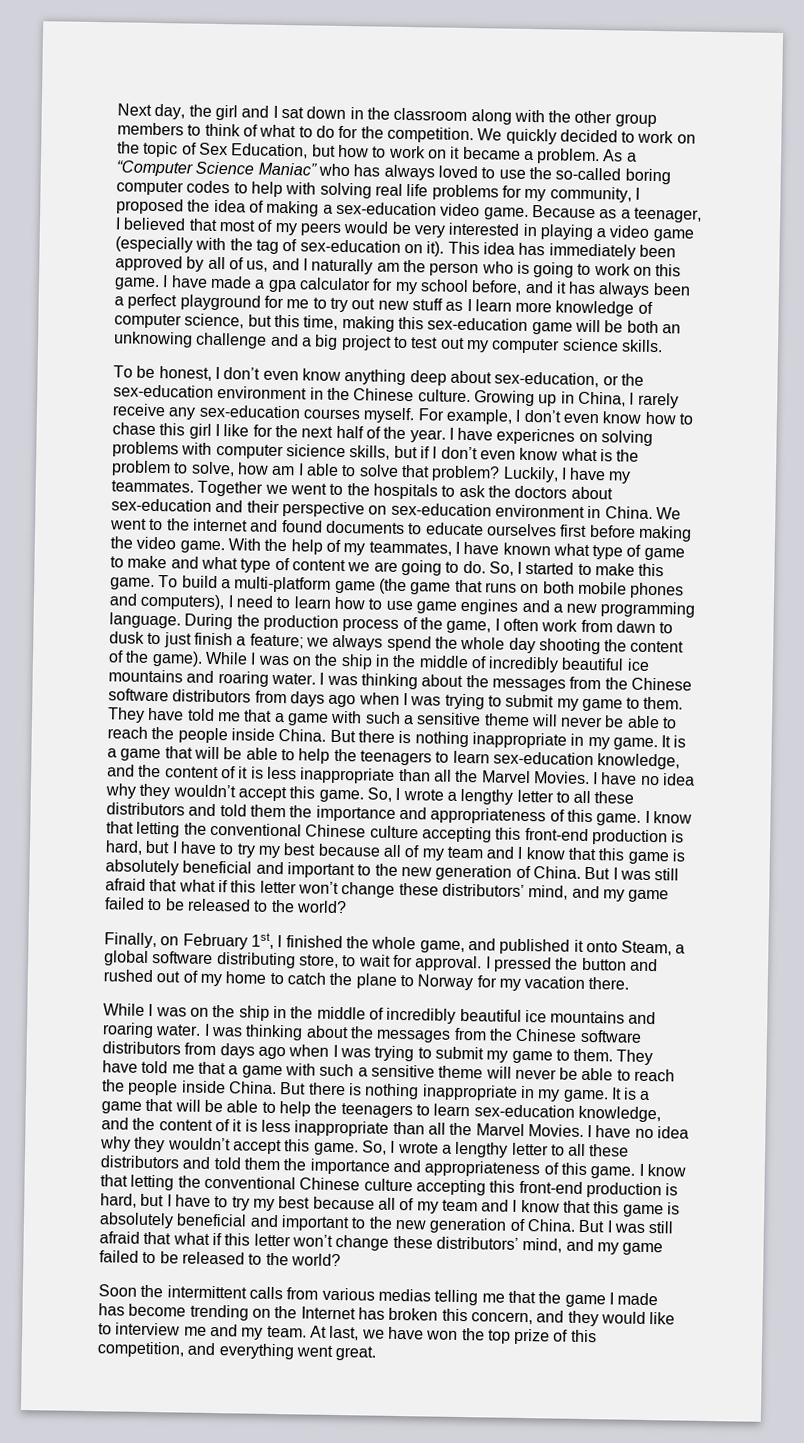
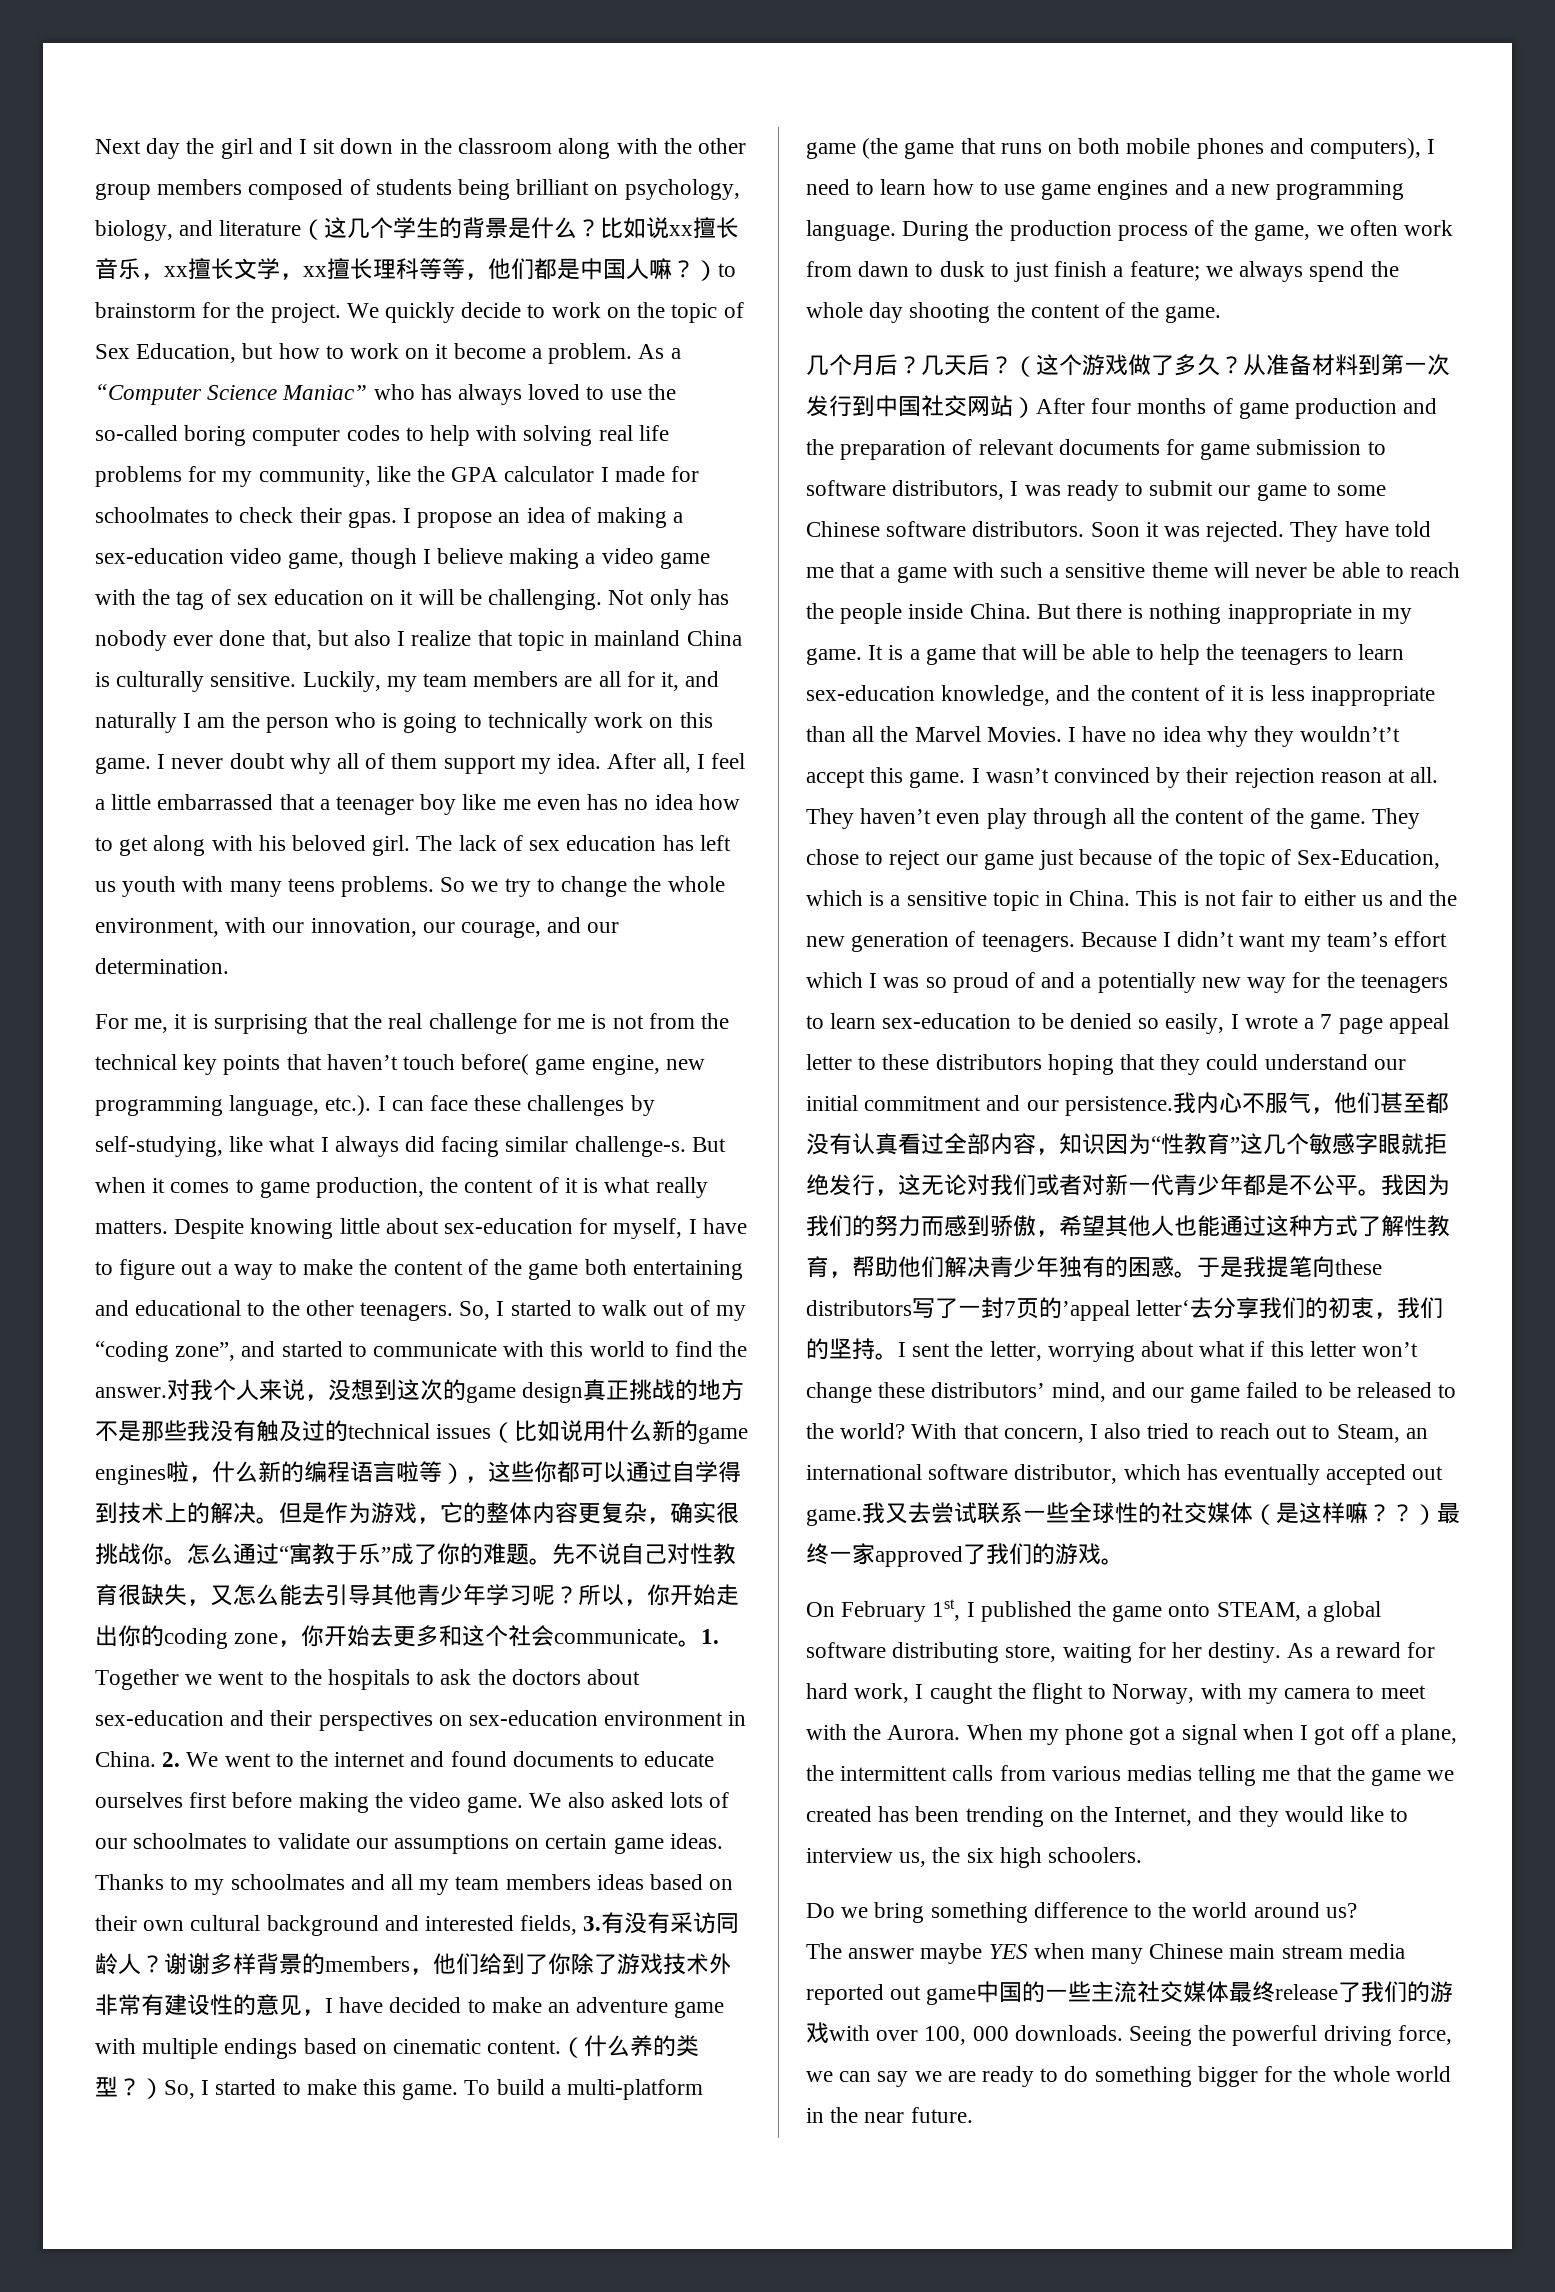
[154,103,186,120] day, -> [146,138,181,159] day
[280,106,304,119] sat -> [313,139,336,154] sit
[187,123,474,144] to think of what to do for the competition. -> [248,179,740,200] [95,217,740,241] [95,258,736,281] [95,302,341,323] composed of students being brilliant on psychology, biology, and literature（这几个学生的背景是什么？比如说xx擅长音乐，xx擅长文学，xx擅长理科等等，他们都是中国人嘛？）to brainstorm for the project.
[559,129,618,143] decided -> [461,302,522,318] decide
[462,146,521,160] became -> [453,343,526,359] become
[634,187,640,200] [116,198,211,215] I proposed the -> [376,466,700,482] [95,507,521,528] like the GPA calculator I made for schoolmates to check their gpas. I propose an
[483,205,702,223] [115,217,593,241] game. Because as a teenager, I believed that most of my peers would be very interested in playing -> [288,548,580,569] game, though I believe making
[115,236,193,253] (especially -> (710, 560) none
[299,239,676,260] [115,255,374,275] sex-education on it). This idea has immediately been approved by all of us, and I naturally -> [236,589,729,610] [95,630,742,651] [95,671,720,692] [95,712,192,733] sex education on it will be challenging. Not only has nobody ever done that, but also I realize that topic in mainland China is culturally sensitive. Luckily, my team members are all for it, and naturally I
(592, 269) none -> [487,712,588,733] technically
[170,275,691,298] [114,293,653,317] [114,313,681,335] [113,331,663,354] [113,365,644,388] [113,384,679,409] [112,403,693,425] [112,422,654,447] [112,441,640,462] [111,460,632,484] [111,480,194,493] have made a gpa calculator for my school before, and it has always been a perfect playground for me to try out new stuff as I learn more knowledge of computer science, but this time, making this sex-education game will be both an unknowing challenge and a big project to test out my computer science skills. // To be honest, I don’t even know anything deep about sex-education, or the sex-education environment in the Chinese culture. Growing up in China, I rarely receive any sex-education courses myself. For example, I don’t even know how to chase this girl I like for the next half of the year. I have expericnes on solving problems with computer sicience skills, but if I don’t even know what is the problem to solve, how am I able to solve that problem? Luckily, I have my teammates. -> [171,753,745,774] [95,794,740,815] [95,835,731,856] [95,876,725,897] [95,917,620,938] [95,958,229,974] [95,1013,729,1034] [95,1054,705,1075] [95,1095,655,1116] [95,1136,726,1157] [95,1177,708,1198] [95,1218,747,1239] [95,1259,743,1280] [95,1300,746,1321] [95,1341,748,1362] [95,1379,745,1403] [95,1420,749,1444] [95,1461,741,1485] [95,1502,739,1524] [95,1543,736,1565] [95,1584,739,1606] [95,1625,720,1649] never doubt why all of them support my idea. After all, I feel a little embarrassed that a teenager boy like me even has no idea how to get along with his beloved girl. The lack of sex education has left us youth with many teens problems. So we try to change the whole environment, with our innovation, our courage, and our determination. // For me, it is surprising that the real challenge for me is not from the technical key points that haven’t touch before( game engine, new programming language, etc.). I can face these challenges by self-studying, like what I always did facing similar challenge-s. But when it comes to game production, the content of it is what really matters. Despite knowing little about sex-education for myself, I have to figure out a way to make the content of the game both entertaining and educational to the other teenagers. So, I started to walk out of my “coding zone”, and started to communicate with this world to find the answer.对我个人来说，没想到这次的game design真正挑战的地方不是那些我没有触及过的technical issues（比如说用什么新的game engines啦，什么新的编程语言啦等），这些你都可以通过自学得到技术上的解决。但是作为游戏，它的整体内容更复杂，确实很挑战你。怎么通过“寓教于乐”成了你的难题。先不说自己对性教育很缺失，又怎么能去引导其他青少年学习呢？所以，你开始走出你的coding zone，你开始去更多和这个社会communicate。1.
[281,501,365,518] perspective -> [318,1711,433,1731] perspectives
(653, 512) none -> [162,1752,181,1767] 2.
[227,538,685,561] [110,555,486,576] With the help of my teammates, I have known what type of game to make and what type of content we are going to do. -> [529,1792,730,1808] [95,1833,723,1854] [95,1874,734,1895] [95,1912,740,1936] [95,1953,732,1975] [95,1994,725,2018] [95,2035,700,2059] [95,2076,164,2099] We also asked lots of our schoolmates to validate our assumptions on certain game ideas. Thanks to my schoolmates and all my team members ideas based on their own cultural background and interested fields, 3.有没有采访同龄人？谢谢多样背景的members，他们给到了你除了游戏技术外非常有建设性的意见，I have decided to make an adventure game with multiple endings based on cinematic content.（什么养的类型？）
[494,618,500,631] I -> [1316,225,1344,236] we
[151,650,650,673] [108,669,692,692] [108,688,684,712] game). While I was on the ship in the middle of incredibly beautiful ice mountains and roaring water. I was thinking about the messages from the Chinese software distributors from days ago when I was trying to submit my game to them. -> [1165,306,1222,323] [806,354,1450,377] [806,395,1438,419] [806,439,1386,460] [806,480,1387,501] [806,521,1285,542] game. // 几个月后？几天后？（这个游戏做了多久？从准备材料到第一次发行到中国社交网站）After four months of game production and the preparation of relevant documents for game submission to software distributors, I was ready to submit our game to some Chinese software distributors. Soon it was rejected.
[172,784,635,805] [106,802,692,826] [106,821,685,846] [105,840,686,865] [105,859,680,881] [105,878,178,892] wouldn’t accept this game. So, I wrote a lengthy letter to all these distributors and told them the importance and appropriateness of this game. I know that letting the conventional Chinese culture accepting this front-end production is hard, but I have to try my best because all of my team and I know that this game is absolutely beneficial and important to the new generation of China. But I was still afraid that -> [1300,726,1401,742] [806,767,1439,788] [806,808,1421,829] [806,849,1441,870] [806,890,1458,911] [806,931,1448,952] [806,972,1448,993] [806,1013,1449,1034] [806,1054,1406,1075] [806,1092,1449,1116] [806,1133,1447,1155] [806,1174,1450,1196] [806,1215,1450,1237] [806,1256,1382,1278] [806,1297,1444,1321] [806,1338,1195,1362] wouldn’t’t accept this game. I wasn’t convinced by their rejection reason at all. They haven’t even play through all the content of the game. They chose to reject our game just because of the topic of Sex-Education, which is a sensitive topic in China. This is not fair to either us and the new generation of teenagers. Because I didn’t want my team’s effort which I was so proud of and a potentially new way for the teenagers to learn sex-education to be denied so easily, I wrote a 7 page appeal letter to these distributors hoping that they could understand our initial commitment and our persistence.我内心不服气，他们甚至都没有认真看过全部内容，知识因为“性教育”这几个敏感字眼就拒绝发行，这无论对我们或者对新一代青少年都是不公平。我因为我们的努力而感到骄傲，希望其他人也能通过这种方式了解性教育，帮助他们解决青少年独有的困惑。于是我提笔向these distributors写了一封7页的’appeal letter‘去分享我们的初衷，我们的坚持。I sent the letter, worrying about
[602,889,670,903] [104,897,347,914] [104,932,673,956] my game failed to be released to the world? // Finally, on February 1st, I finished the whole game, and published it onto Steam, -> [1152,1382,1457,1403] [806,1423,1428,1443] [806,1464,1444,1485] [806,1502,1460,1526] [806,1543,1124,1567] [806,1599,1301,1622] our game failed to be released to the world? With that concern, I also tried to reach out to Steam, an international software distributor, which has eventually accepted out game.我又去尝试联系一些全球性的社交媒体（是这样嘛？？）最终一家approved了我们的游戏。 // On February 1st, I published the game onto STEAM,
[342,954,658,973] [103,969,630,991] [103,1003,657,1025] [102,1022,642,1043] [102,1041,654,1066] [102,1060,676,1082] [102,1079,651,1103] [101,1098,661,1123] [101,1117,690,1139] [100,1136,630,1158] [100,1155,686,1179] [100,1174,679,1199] [100,1193,681,1218] [99,1212,675,1234] [99,1231,664,1256] [99,1250,341,1267] [98,1284,137,1297] to wait for approval. I pressed the button and rushed out of my home to catch the plane to Norway for my vacation there. // While I was on the ship in the middle of incredibly beautiful ice mountains and roaring water. I was thinking about the messages from the Chinese software distributors from days ago when I was trying to submit my game to them. They have told me that a game with such a sensitive theme will never be able to reach the people inside China. But there is nothing inappropriate in my game. It is a game that will be able to help the teenagers to learn sex-education knowledge, and the content of it is less inappropriate than all the Marvel Movies. I have no idea why they wouldn’t accept this game. So, I wrote a lengthy letter to all these distributors and told them the importance and appropriateness of this game. I know that letting the conventional Chinese culture accepting this front-end production is hard, but I have to try my best because all of my team and I know that this game is absolutely beneficial and important to the new generation of China. But I was still afraid that what if this letter won’t change these distributors’ mind, and my game failed to be released to the world? // Soon -> [1062,1642,1436,1663] [806,1683,1426,1704] [806,1724,1457,1745] waiting for her destiny. As a reward for hard work, I caught the flight to Norway, with my camera to meet with the Aurora. When my phone got a signal when I got off a plane,
[608,1292,659,1306] [98,1303,533,1325] I made has become trending on the Internet has broken this concern, -> [1427,1770,1455,1781] [806,1806,1193,1827] we created has been trending on the Internet,
[183,1323,597,1345] [97,1341,377,1361] me and my team. At last, we have won the top prize of this competition, and everything went great. -> [899,1847,1143,1868] [806,1902,1357,1923] [806,1943,1405,1964] [806,1981,1454,2005] [806,2022,1452,2046] [806,2066,1451,2087] [806,2107,973,2123] us, the six high schoolers. // Do we bring something difference to the world around us? // The answer maybe YES when many Chinese main stream media reported out game中国的一些主流社交媒体最终release了我们的游戏with over 100, 000 downloads. Seeing the powerful driving force, we can say we are ready to do something bigger for the whole world in the near future.

